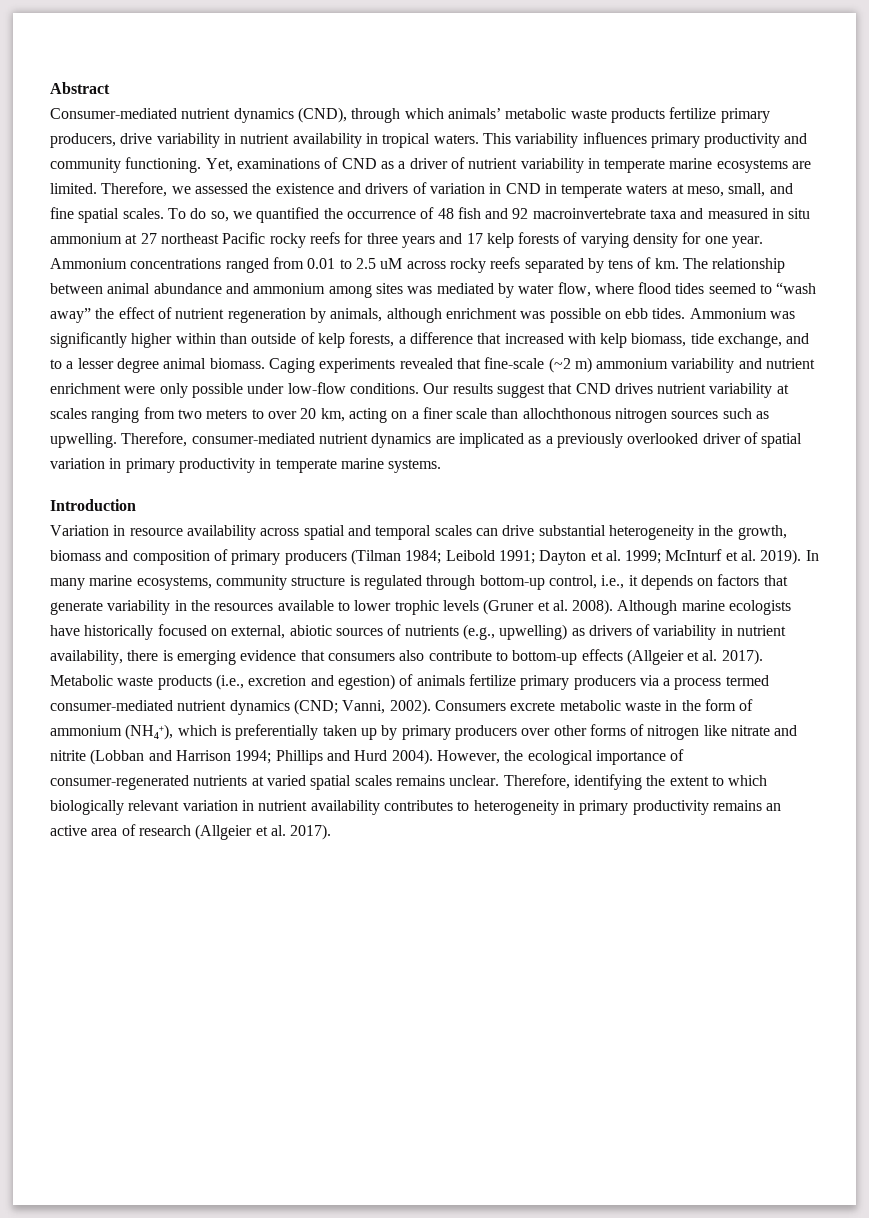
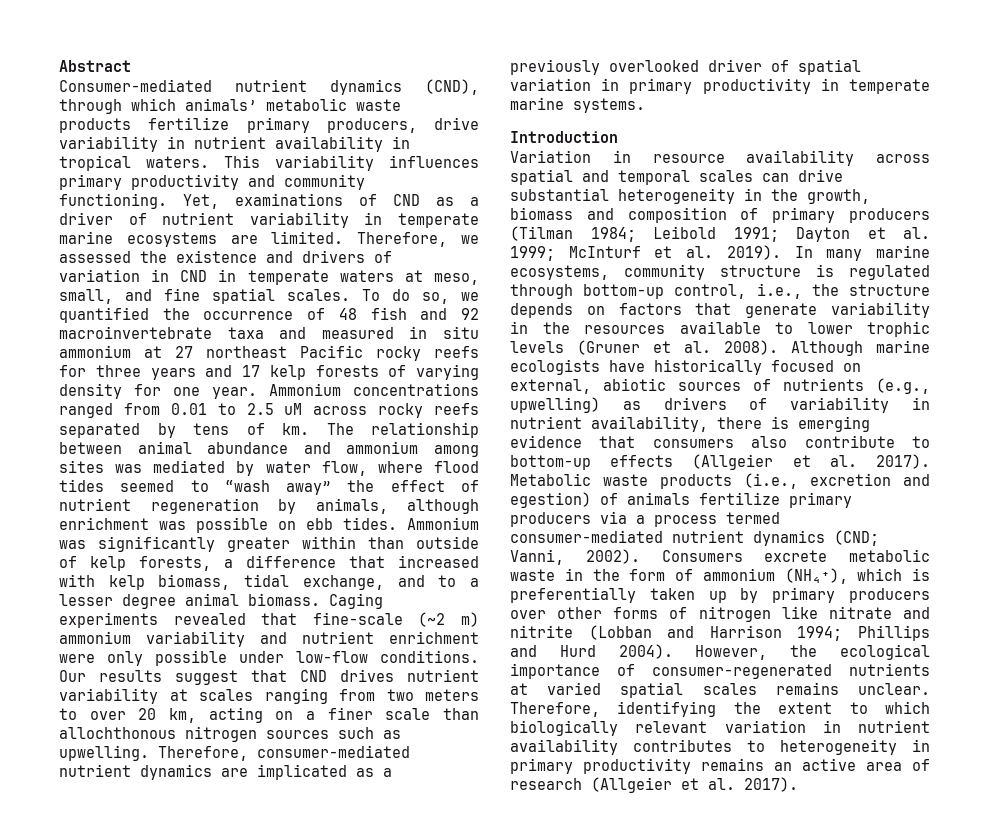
[131,333,173,348] higher -> [227,537,290,552] greater
[690,333,714,344] tide -> [244,574,290,587] tidal
[628,575,638,586] it -> [811,284,930,296] the structure

